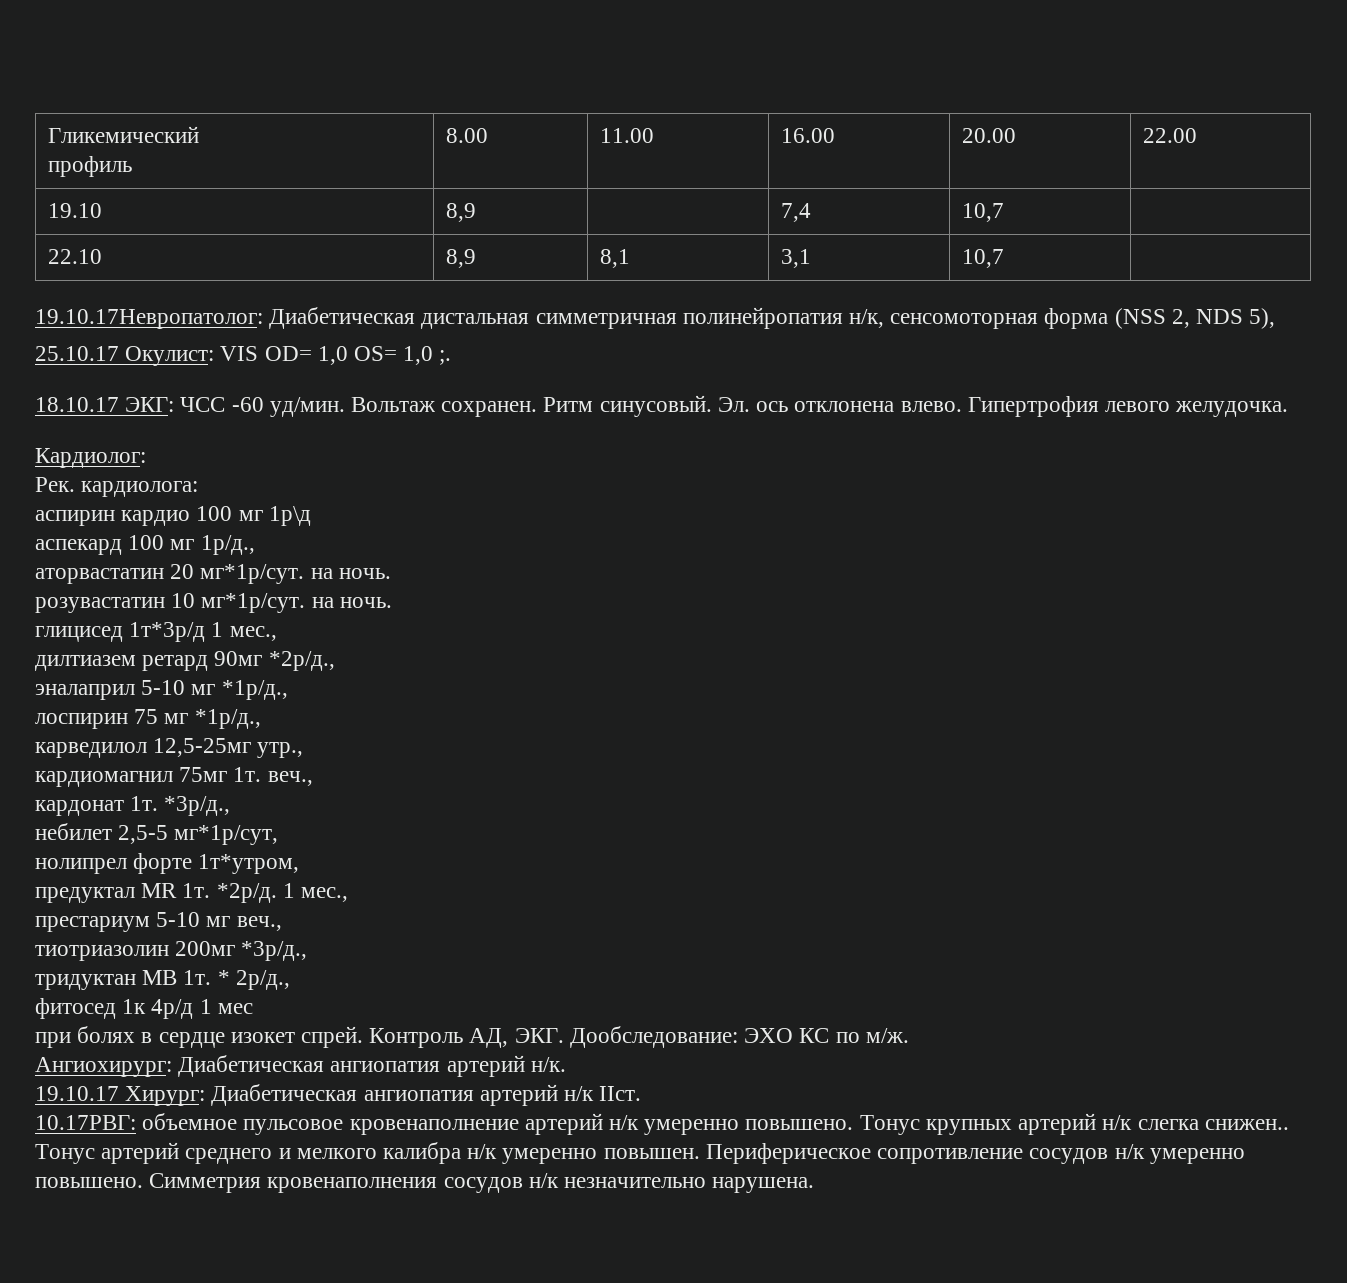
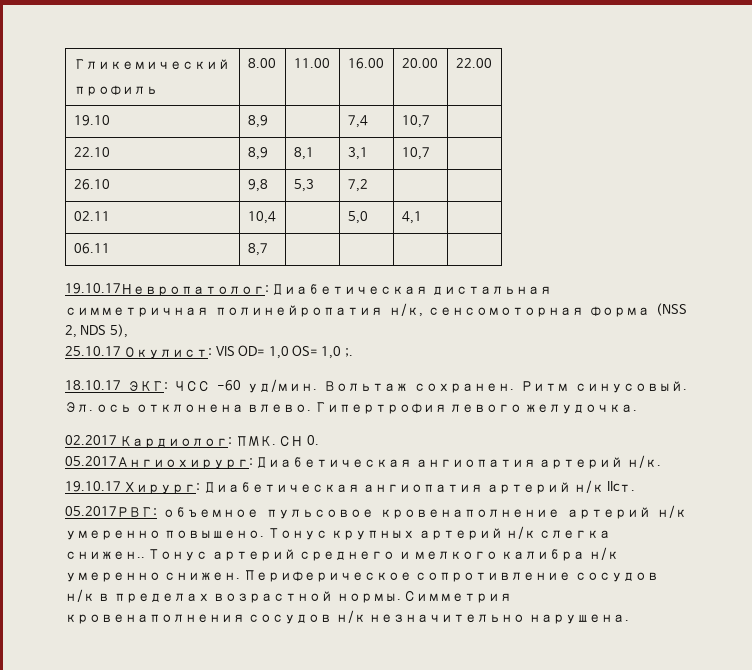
(1004, 258) none -> [73,179,110,190] [247,179,268,192] [293,179,314,192] [347,179,368,192] [73,211,110,221] [247,211,276,224] [347,211,368,224] [401,211,422,224] [73,243,110,254] [247,243,268,256] // 26.10 | 9,8 | 5,3 | 7,2 | | // 02.11 | 10,4 | | 5,0 | 4,1 | // 06.11 | 8,7 | | | |
(1289, 409) none -> [65,435,117,445] 02.2017
[35,477,199,497] [35,506,311,526] [35,535,255,555] [35,564,391,584] [35,593,392,613] [35,622,277,642] [35,651,335,671] [35,680,288,700] [35,709,261,729] [35,738,304,758] [35,767,313,787] [35,796,231,816] [35,823,279,845] [35,853,300,874] [35,883,349,903] [35,912,282,932] [35,941,308,961] [35,970,290,990] [35,998,253,1019] [35,1026,909,1048] [35,1057,172,1077] // Рек. кардиолога: // аспирин кардио 100 мг 1р\д // аспекард 100 мг 1р/д., // аторвастатин 20 мг*1р/сут. на ночь. // розувастатин 10 мг*1р/сут. на ночь. // глицисед 1т*3р/д 1 мес., // дилтиазем ретард 90мг *2р/д., // эналаприл 5-10 мг *1р/д., // лоспирин 75 мг *1р/д., // карведилол 12,5-25мг утр., // кардиомагнил 75мг 1т. веч., // кардонат 1т. *3р/д., // небилет 2,5-5 мг*1р/сут, // нолипрел форте 1т*утром, // предуктал МR 1т. *2р/д. 1 мес., // престариум 5-10 мг веч., // тиотриазолин 200мг *3р/д., // тридуктан МВ 1т. * 2р/д., // фитосед 1к 4р/д 1 мес // при болях в сердце изокет спрей. Контроль АД, ЭКГ. Дообследование: ЭХО КС по м/ж. // Ангиохирург: -> [235,435,319,447] [65,456,253,469] ПМК. СН 0. // 05.2017Ангиохирург:
[35,1115,136,1130] 10.17РВГ: -> [65,506,157,517] 05.2017РВГ:
[603,1148,700,1159] повышен. -> [164,572,241,581] снижен.
[1149,1148,1245,1164] [35,1177,143,1188] умеренно повышено. -> [98,591,401,603] в пределах возрастной нормы.

